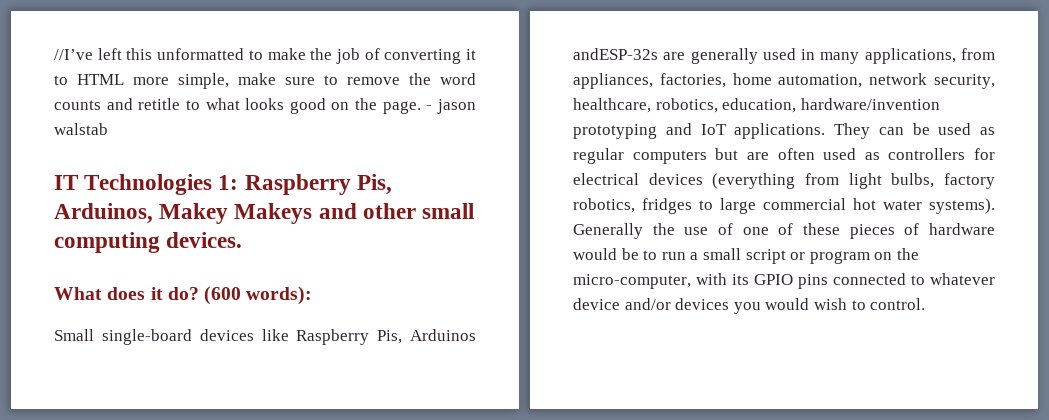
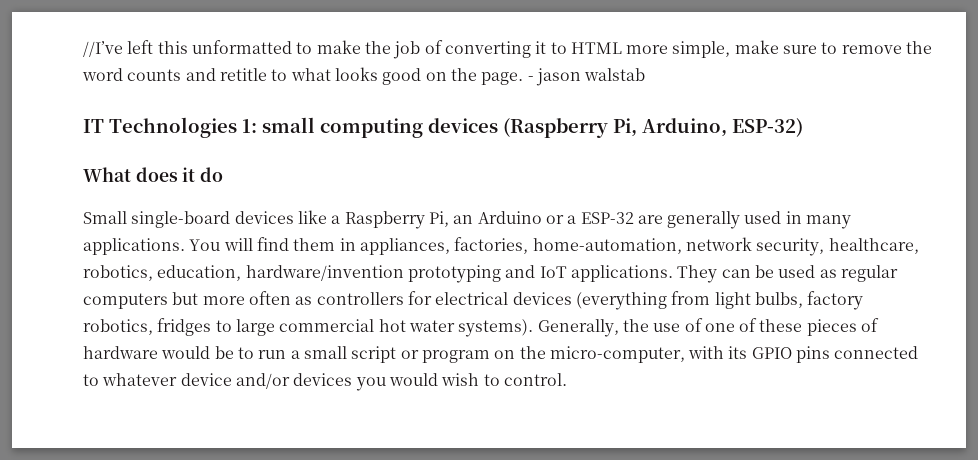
[244,174,392,195] [54,203,475,224] [54,232,243,253] Raspberry Pis, Arduinos, Makey Makeys and other small computing devices. -> [262,117,803,138] small computing devices (Raspberry Pi, Arduino, ESP-32)
[167,286,313,305] do? (600 words): -> [200,167,224,182] do
[296,329,476,345] [573,48,658,60] Raspberry Pis, Arduinos andESP-32s -> [331,211,634,229] a Raspberry Pi, an Arduino or a ESP-32
[864,48,995,64] [573,73,863,89] applications, from appliances, factories, home automation, -> [83,237,682,255] applications. You will find them in appliances, factories, home-automation,
[746,148,857,160] are often used -> [202,291,291,305] more often
[573,223,643,239] Generally -> [537,319,619,337] Generally,

